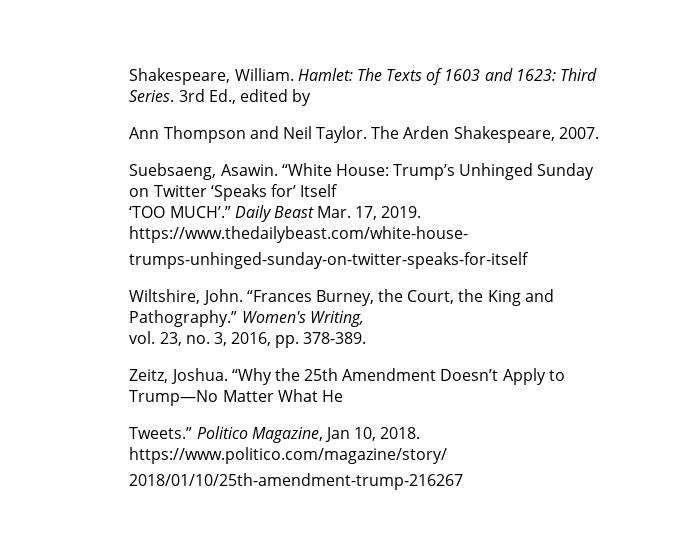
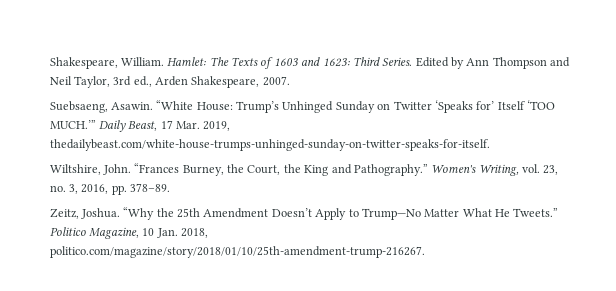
[178,89,288,104] 3rd Ed., edited -> [415,57,449,67] Edited
(312, 97) // -> (465, 63) none
[316,126,400,143] Taylor. The -> [73,76,152,88] Taylor, 3rd ed.,
[129,205,422,222] [129,226,469,243] [129,252,530,269] // ‘TOO MUCH’.” Daily Beast Mar. 17, 2019. https://www.thedailybeast.com/white-house- // trumps-unhinged-sunday-on-twitter-speaks-for-itself -> [527,100,556,110] [49,120,231,132] [49,139,490,151] ‘TOO MUCH.’” Daily Beast, 17 Mar. 2019, thedailybeast.com/white-house-trumps-unhinged-sunday-on-twitter-speaks-for-itself.
(364, 319) // -> (519, 170) none
[303,332,367,344] 378-389. -> [130,183,171,192] 378–89.
(343, 396) // -> (511, 213) none
[324,427,421,442] [129,447,448,464] [129,473,464,490] Jan 10, 2018. https://www.politico.com/magazine/story/ // 2018/01/10/25th-amendment-trump-216267 -> [142,228,209,238] [49,246,425,258] 10 Jan. 2018, politico.com/magazine/story/2018/01/10/25th-amendment-trump-216267.

